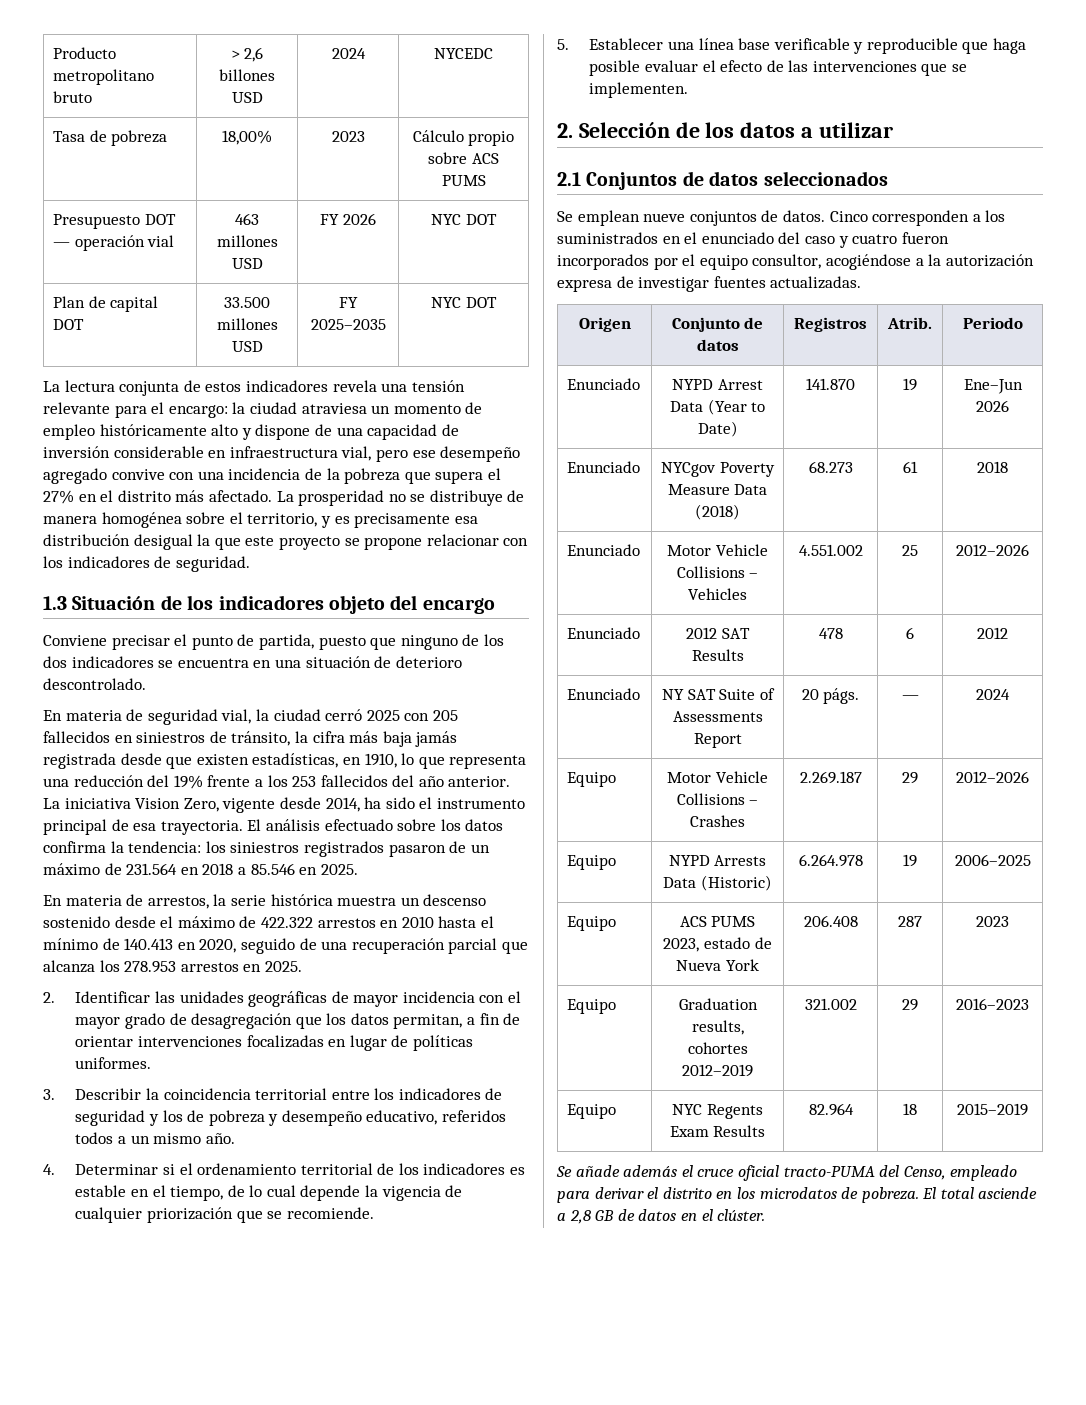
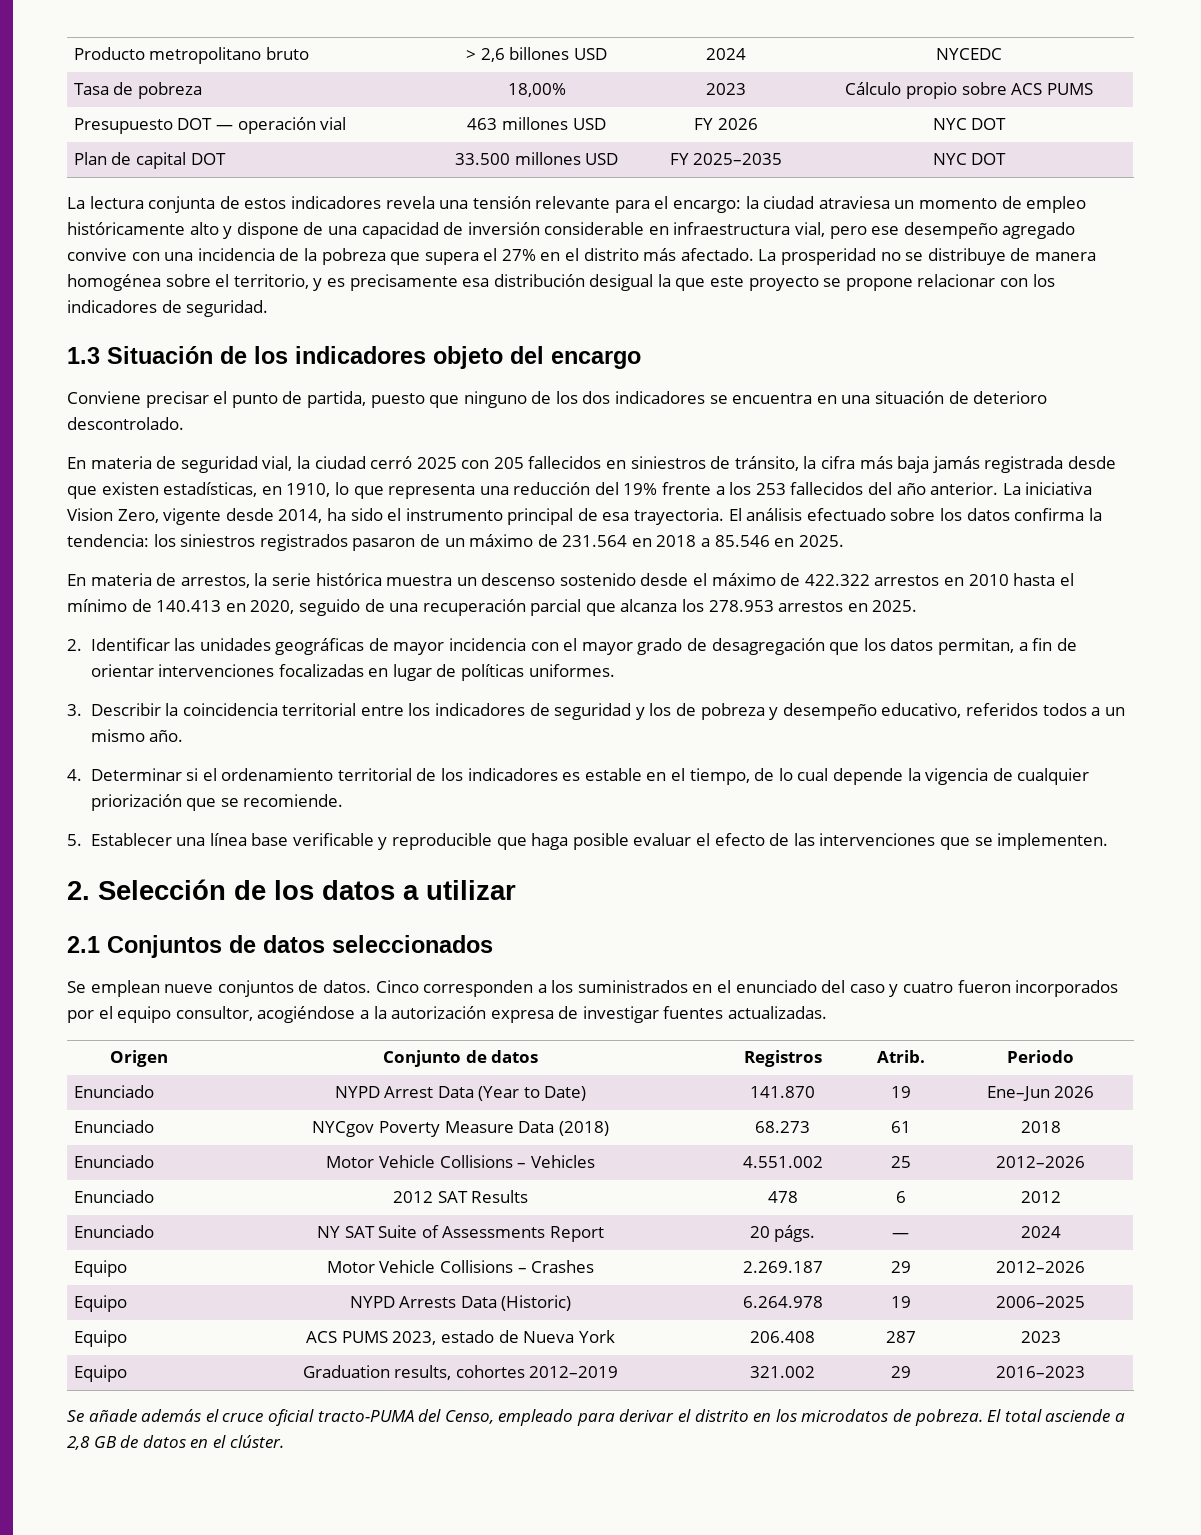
[567,1104,617,1119] [672,1104,763,1119] [669,1125,766,1137] [808,1103,854,1116] [903,1103,917,1115] [957,1103,1028,1116] // Equipo | NYC Regents Exam Results | 82.964 | 18 | 2015–2019 -> (1085, 1372) none

